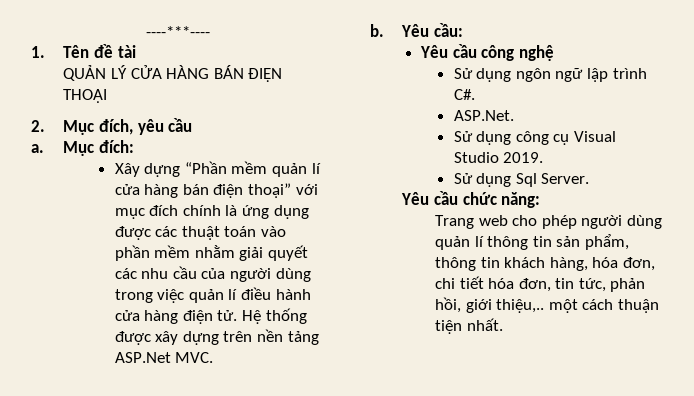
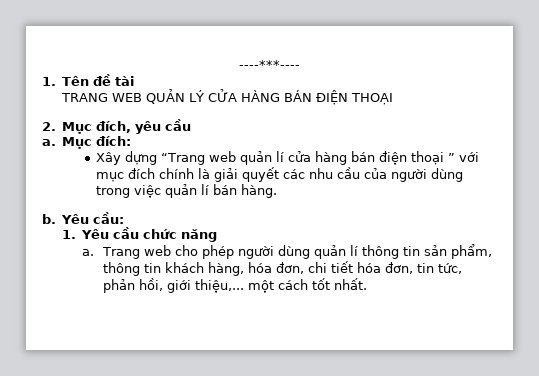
(136, 51) none -> [61,93,143,102] TRANG WEB
[184,161,268,174] “Phần mềm -> [161,151,237,165] “Trang web
[247,183,291,198] thoại” -> [411,151,456,165] thoại ”
[241,205,309,219] [114,226,286,240] [114,245,235,261] ứng dụng được các thuật toán vào phần mềm nhằm -> (211, 173) none
[240,287,311,300] [114,308,307,324] [114,329,319,345] [114,352,214,363] [370,23,464,37] [420,44,554,61] [453,68,647,82] [453,89,475,100] [453,110,514,121] [453,131,616,145] [453,152,544,163] [453,173,590,187] điều hành cửa hàng điện tử. Hệ thống được xây dựng trên nền tảng ASP.Net MVC. // b. Yêu cầu: // Yêu cầu công nghệ // Sử dụng ngôn ngữ lập trình C#. // ASP.Net. // Sử dụng công cụ Visual Studio 2019. // Sử dụng Sql Server. // -> [213,184,278,198] [42,212,125,224] [62,230,77,239] bán hàng. // b. Yêu cầu: // 1.
[501,192,541,208] năng: // -> [181,229,218,242] [82,249,95,256] năng // a.
[496,299,545,313] thiệu,.. -> [194,279,244,293] thiệu,...
[617,299,659,313] [434,320,462,334] thuận tiện -> [311,278,330,290] tốt

